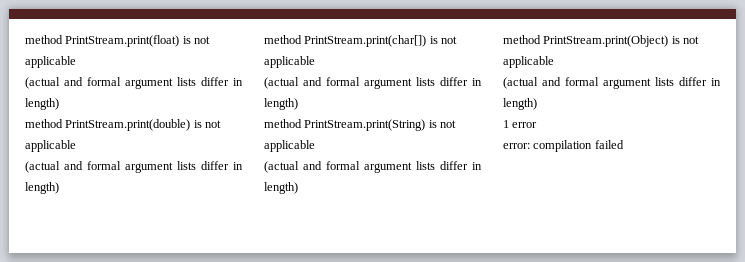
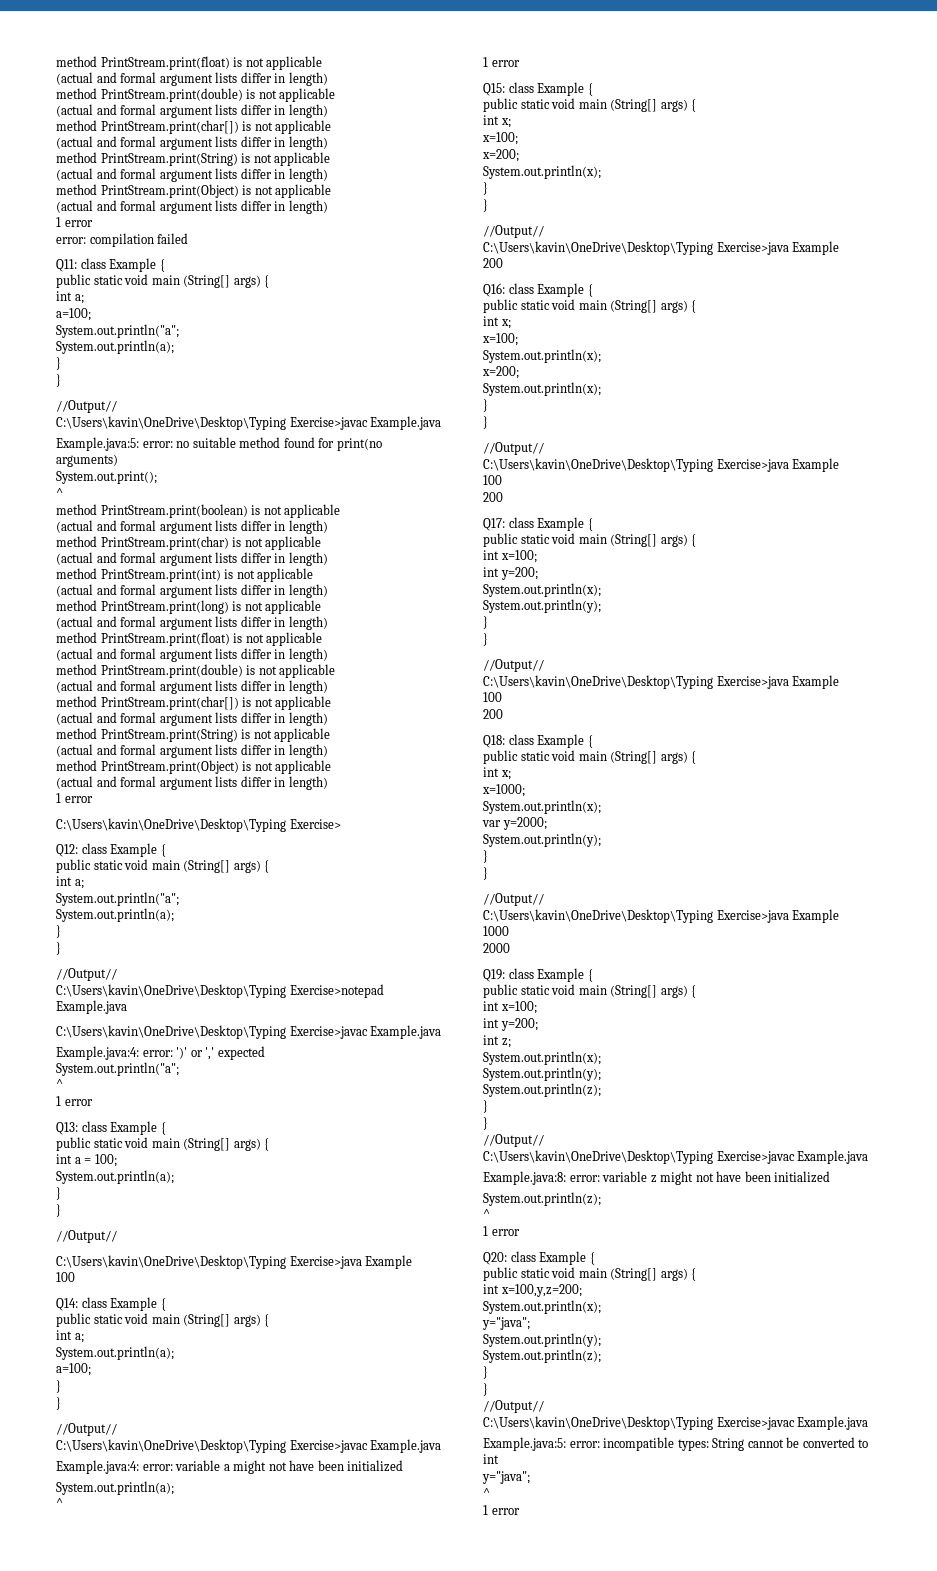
(624, 144) none -> [56,258,165,272] [56,274,270,288] [56,291,84,304] [56,308,91,321] [56,324,179,338] [56,340,174,354] [56,357,61,370] [56,374,61,387] [56,400,117,413] [56,416,442,430] [56,437,382,451] [56,454,118,467] [56,471,157,484] [56,488,63,498] [56,504,341,518] [56,520,328,534] [56,536,322,550] [56,552,328,566] [56,568,314,582] [56,584,328,598] [56,600,322,614] [56,616,328,630] [56,632,323,646] [56,648,328,662] [56,664,336,678] [56,680,328,694] [56,696,332,710] [56,712,328,726] [56,728,331,742] [56,744,328,758] [56,760,332,774] [56,776,328,790] [56,793,93,803] [56,818,341,832] [56,843,166,857] [56,859,270,873] [56,876,84,889] [56,892,179,906] [56,908,174,922] [56,925,61,938] [56,942,61,955] [56,968,117,981] [56,984,384,998] [56,1000,127,1014] [56,1025,442,1039] [56,1046,265,1060] [56,1062,179,1076] [56,1079,63,1089] [56,1096,93,1106] [56,1121,166,1135] [56,1137,270,1151] [56,1154,117,1167] [56,1170,174,1184] [56,1187,61,1200] [56,1204,61,1217] [56,1230,117,1243] [56,1255,413,1269] [56,1272,75,1282] [56,1297,166,1311] [56,1313,270,1327] [56,1330,84,1343] [56,1346,174,1360] [56,1363,91,1376] [56,1380,61,1393] [56,1397,61,1410] [56,1423,117,1436] [56,1439,442,1453] [56,1460,404,1474] [56,1481,174,1495] [56,1498,63,1508] [483,57,520,67] [483,82,593,96] [483,98,697,112] [483,115,511,128] [482,132,518,145] [482,149,519,162] [483,165,601,179] [483,182,488,195] [483,199,488,212] [483,225,544,238] [483,241,840,255] [483,258,503,268] [483,283,593,297] [483,299,697,313] [483,316,511,329] [482,333,518,346] [483,349,601,363] [482,366,519,379] [483,382,601,396] [483,399,488,412] [483,416,488,429] [483,442,544,455] [483,458,840,472] [483,475,502,485] [483,492,503,502] [483,517,593,531] [483,533,697,547] [483,550,537,563] [483,567,538,580] [483,583,601,597] [483,599,601,613] [483,616,488,629] [483,633,488,646] [483,659,544,672] [483,675,840,689] [483,692,502,702] [483,709,503,719] [483,734,593,748] [483,750,697,764] [483,767,511,780] [482,784,525,797] [483,800,601,814] [482,817,547,830] [483,833,601,847] [483,850,488,863] [483,867,488,880] [483,893,544,906] [483,909,840,923] [483,926,509,936] [483,943,510,953] [483,968,593,982] [483,984,697,998] [483,1001,537,1014] [483,1018,538,1031] [483,1035,511,1048] [483,1051,601,1065] [483,1067,601,1081] [483,1083,601,1097] [483,1100,488,1113] [483,1117,488,1130] [483,1134,544,1147] [483,1150,869,1164] [483,1171,831,1185] [483,1192,601,1206] [483,1209,490,1219] [483,1226,520,1236] [483,1251,595,1265] [483,1267,697,1281] [483,1284,582,1297] [483,1300,601,1314] [482,1317,530,1330] [483,1333,601,1347] [483,1349,601,1363] [483,1366,488,1379] [483,1383,488,1396] [483,1400,544,1413] [483,1416,869,1430] [483,1437,869,1451] [483,1454,499,1464] [482,1471,530,1484] [483,1488,490,1498] [483,1505,520,1515] // Q11: class Example { // public static void main (String[] args) { // int a; // a=100; // System.out.println("a"; // System.out.println(a); // } // } // //Output// // C:\Users\kavin\OneDrive\Desktop\Typing Exercise>javac Example.java // Example.java:5: error: no suitable method found for print(no arguments) // System.out.print(); // ^ // method PrintStream.print(boolean) is not applicable // (actual and formal argument lists differ in length) // method PrintStream.print(char) is not applicable // (actual and formal argument lists differ in length) // method PrintStream.print(int) is not applicable // (actual and formal argument lists differ in length) // method PrintStream.print(long) is not applicable // (actual and formal argument lists differ in length) // method PrintStream.print(float) is not applicable // (actual and formal argument lists differ in length) // method PrintStream.print(double) is not applicable // (actual and formal argument lists differ in length) // method PrintStream.print(char[]) is not applicable // (actual and formal argument lists differ in length) // method PrintStream.print(String) is not applicable // (actual and formal argument lists differ in length) // method PrintStream.print(Object) is not applicable // (actual and formal argument lists differ in length) // 1 error // C:\Users\kavin\OneDrive\Desktop\Typing Exercise> // Q12: class Example { // public static void main (String[] args) { // int a; // System.out.println("a"; // System.out.println(a); // } // } // //Output// // C:\Users\kavin\OneDrive\Desktop\Typing Exercise>notepad Example.java // C:\Users\kavin\OneDrive\Desktop\Typing Exercise>javac Example.java // Example.java:4: error: ')' or ',' expected // System.out.println("a"; // ^ // 1 error // Q13: class Example { // public static void main (String[] args) { // int a = 100; // System.out.println(a); // } // } // //Output// // C:\Users\kavin\OneDrive\Desktop\Typing Exercise>java Example // 100 // Q14: class Example { // public static void main (String[] args) { // int a; // System.out.println(a); // a=100; // } // } // //Output// // C:\Users\kavin\OneDrive\Desktop\Typing Exercise>javac Example.java // Example.java:4: error: variable a might not have been initialized // System.out.println(a); // ^ // 1 error // Q15: class Example { // public static void main (String[] args) { // int x; // x=100; // x=200; // System.out.println(x); // } // } // //Output// // C:\Users\kavin\OneDrive\Desktop\Typing Exercise>java Example // 200 // Q16: class Example { // public static void main (String[] args) { // int x; // x=100; // System.out.println(x); // x=200; // System.out.println(x); // } // } // //Output// // C:\Users\kavin\OneDrive\Desktop\Typing Exercise>java Example // 100 // 200 // Q17: class Example { // public static void main (String[] args) { // int x=100; // int y=200; // System.out.println(x); // System.out.println(y); // } // } // //Output// // C:\Users\kavin\OneDrive\Desktop\Typing Exercise>java Example // 100 // 200 // Q18: class Example { // public static void main (String[] args) { // int x; // x=1000; // System.out.println(x); // var y=2000; // System.out.println(y); // } // } // //Output// // C:\Users\kavin\OneDrive\Desktop\Typing Exercise>java Example // 1000 // 2000 // Q19: class Example { // public static void main (String[] args) { // int x=100; // int y=200; // int z; // System.out.println(x); // System.out.println(y); // System.out.println(z); // } // } // //Output// // C:\Users\kavin\OneDrive\Desktop\Typing Exercise>javac Example.java // Example.java:8: error: variable z might not have been initialized // System.out.println(z); // ^ // 1 error // Q20: class Example { // public static void main (String[] args) { // int x=100,y,z=200; // System.out.println(x); // y="java"; // System.out.println(y); // System.out.println(z); // } // } // //Output// // C:\Users\kavin\OneDrive\Desktop\Typing Exercise>javac Example.java // Example.java:5: error: incompatible types: String cannot be converted to int // y="java"; // ^ // 1 error

